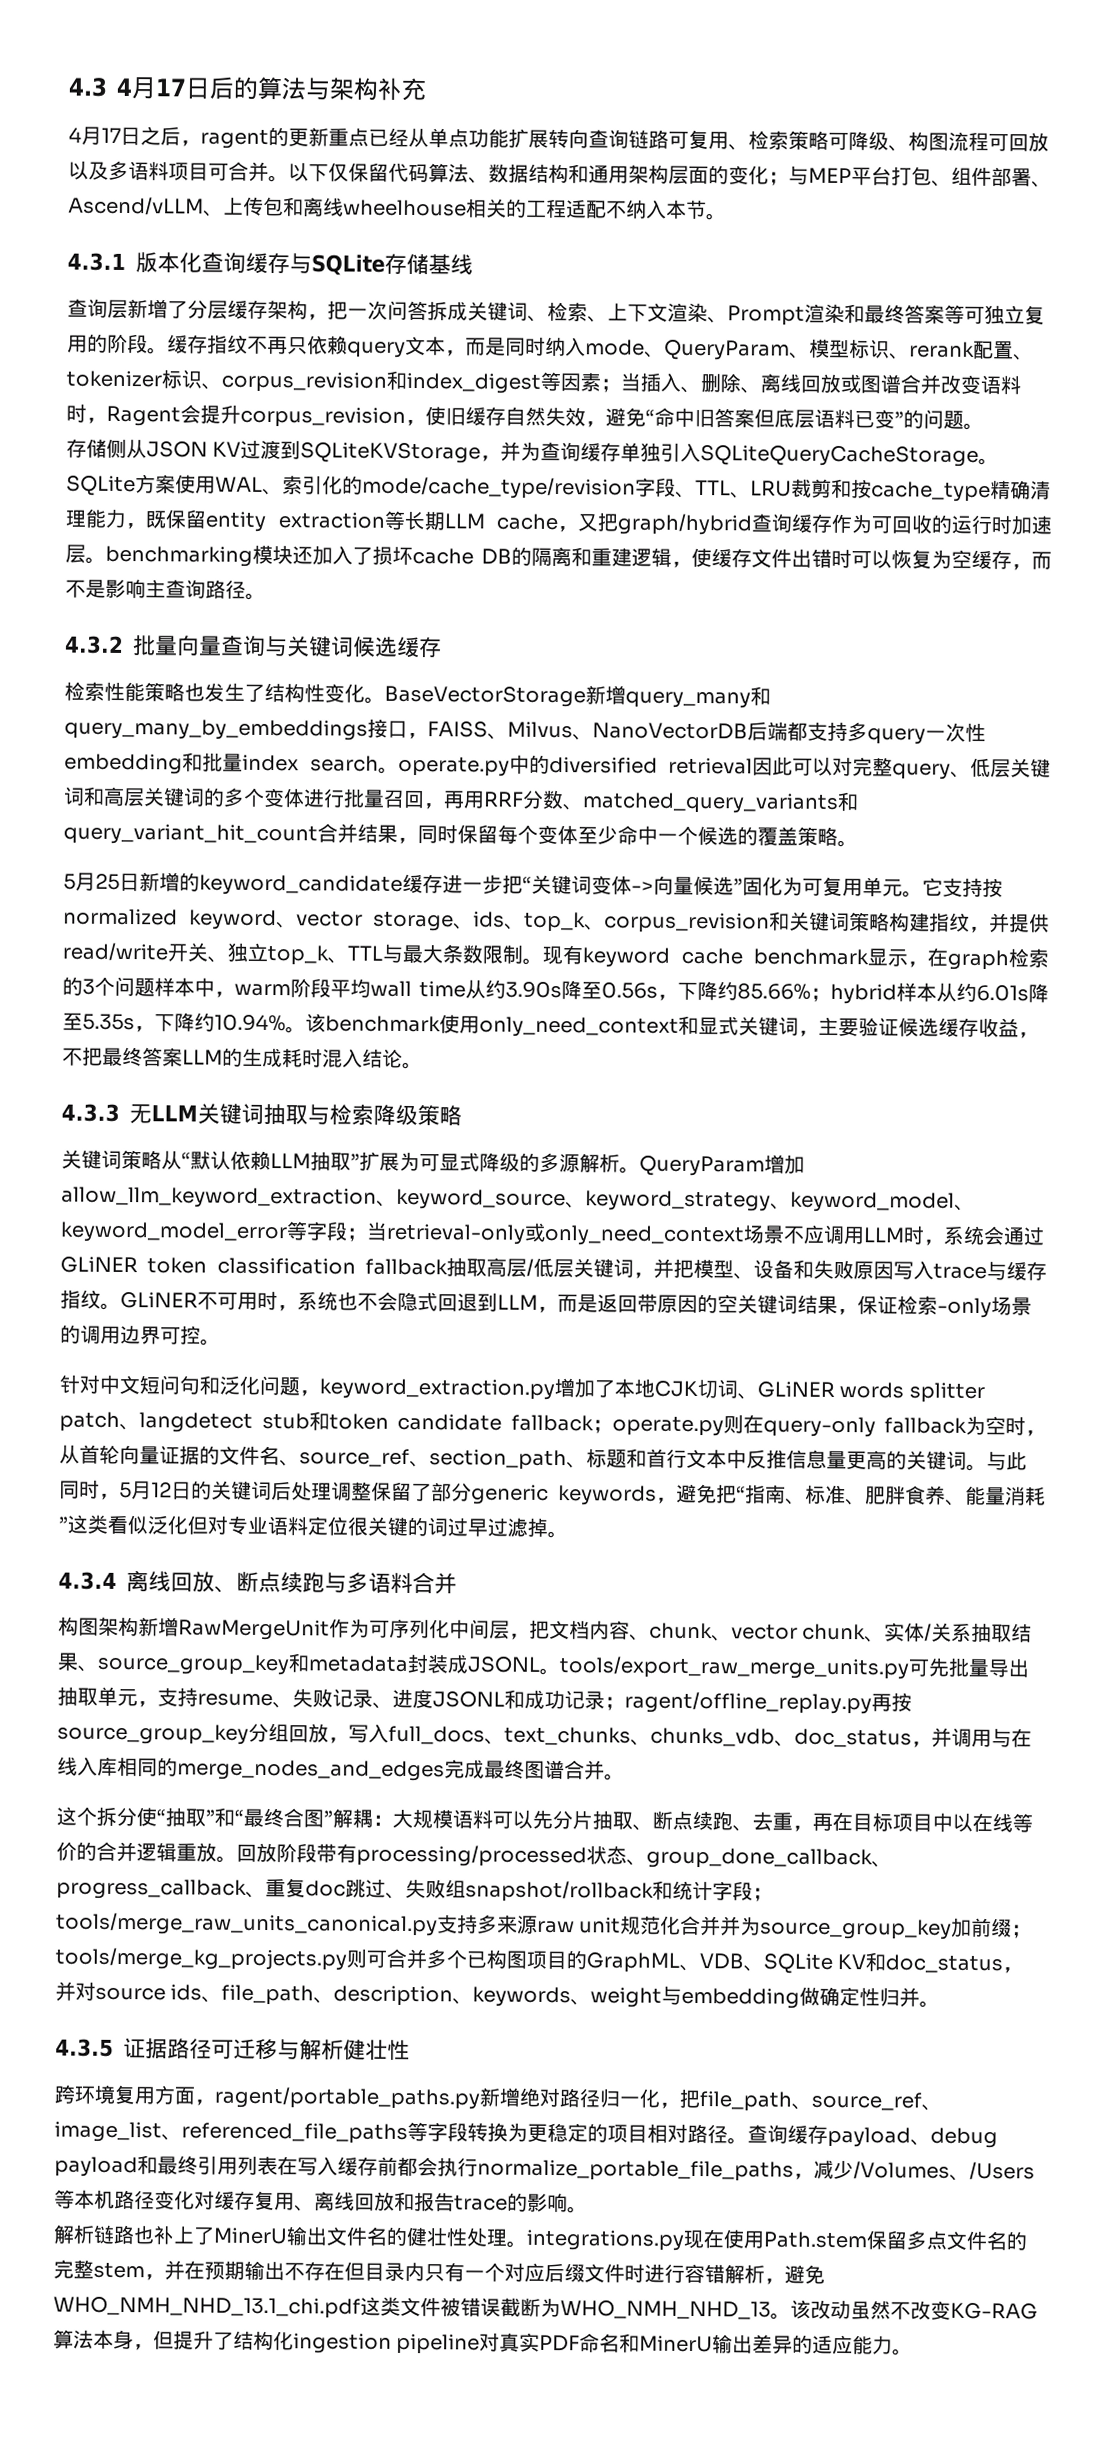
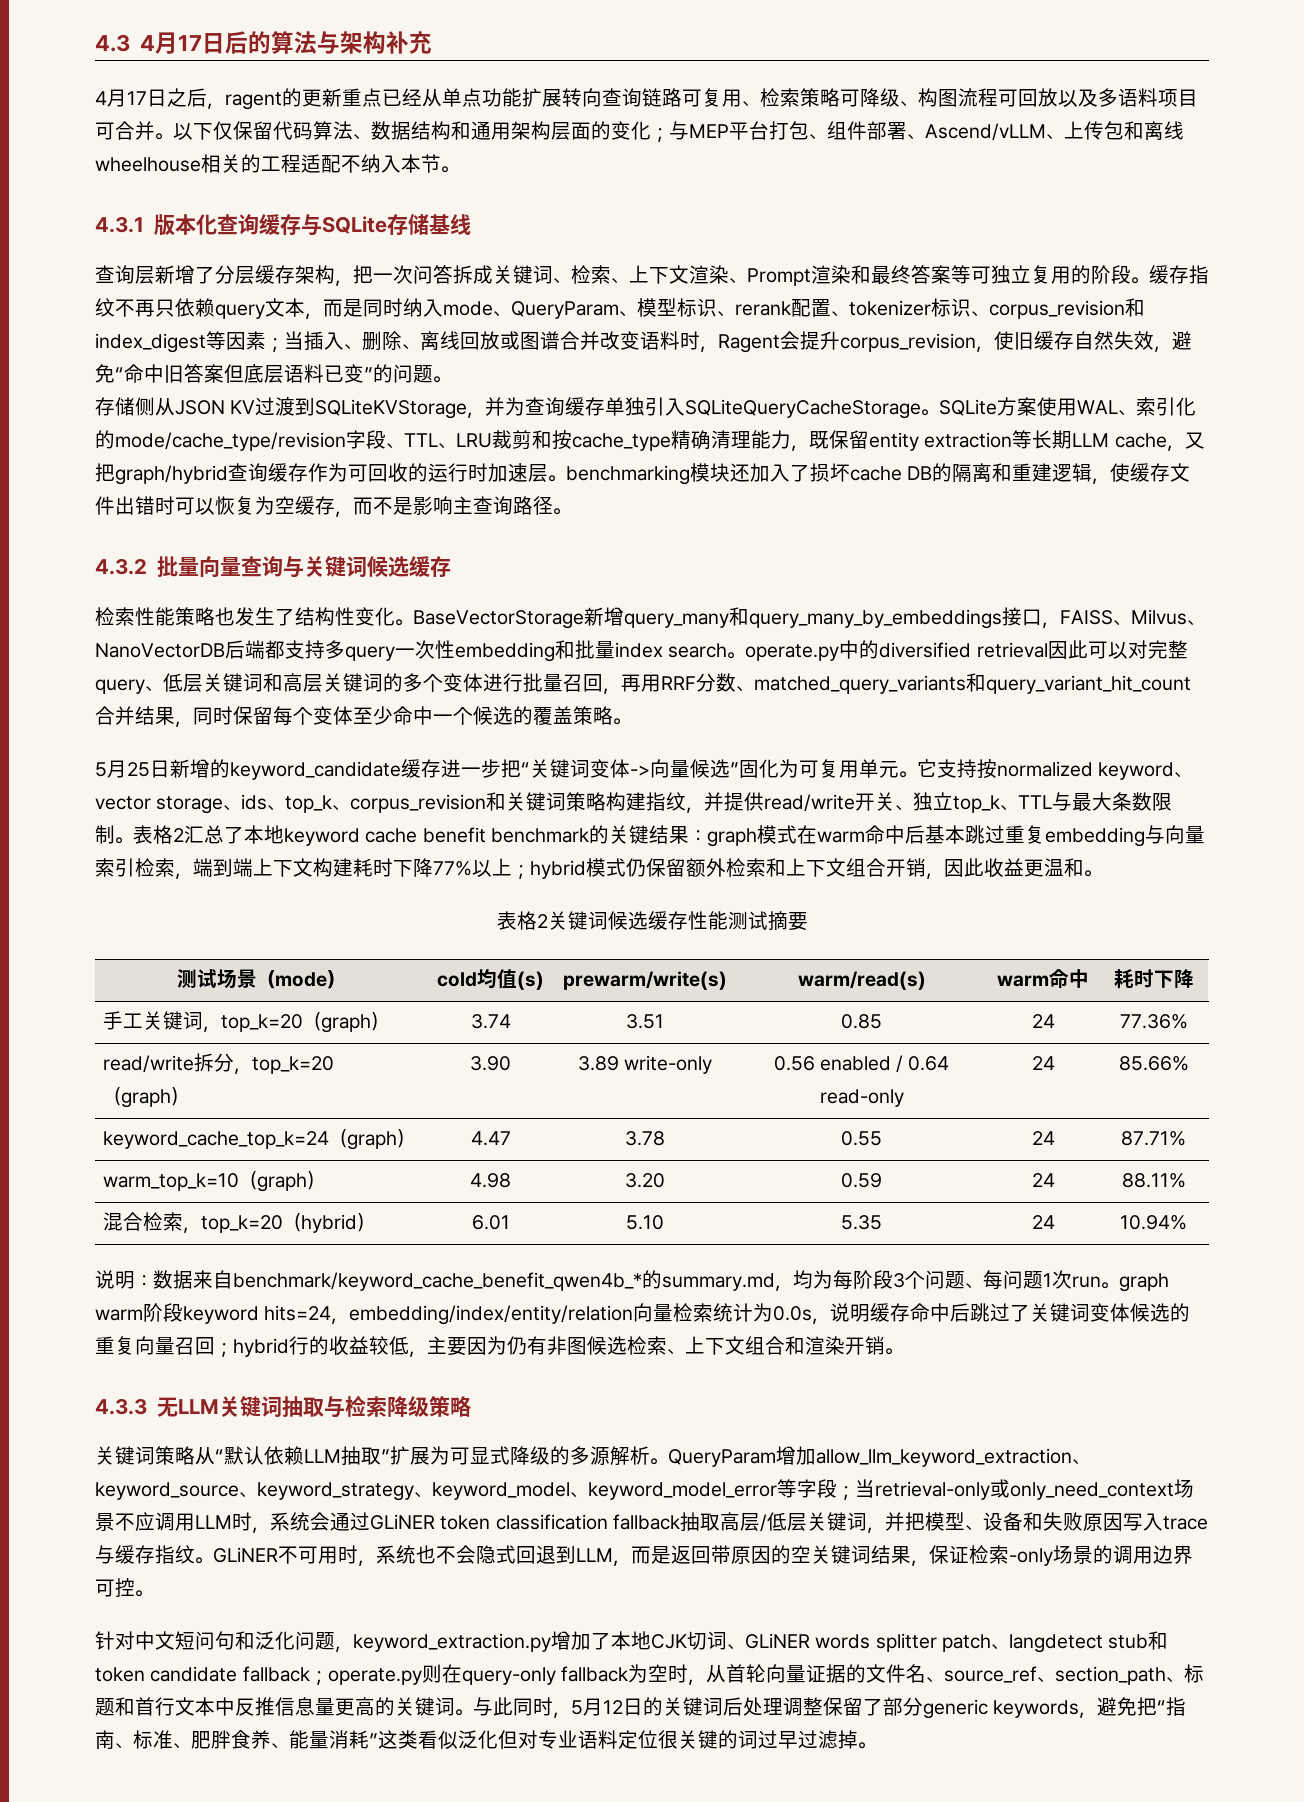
[542,945,1049,971] [62,976,1049,1005] [62,1012,1039,1039] [62,1046,403,1068] 现有keyword cache benchmark显示，在graph检索的3个问题样本中，warm阶段平均wall time从约3.90s降至0.56s，下降约85.66%；hybrid样本从约6.01s降至5.35s，下降约10.94%。该benchmark使用only_need_context和显式关键词，主要验证候选缓存收益，不把最终答案LLM的生成耗时混入结论 -> [133,825,1205,847] [95,858,1102,879] [496,911,808,931] [177,969,345,989] [437,969,544,990] [563,971,727,990] [797,971,926,990] [997,969,1089,988] [1113,969,1194,989] [103,1011,390,1033] [470,1014,511,1029] [626,1014,664,1029] [841,1014,882,1029] [1031,1014,1055,1028] [1119,1014,1188,1029] [103,1053,335,1074] [103,1087,190,1108] [470,1056,511,1071] [577,1055,713,1074] [773,1055,950,1073] [819,1089,904,1107] [1031,1056,1055,1070] [1118,1056,1189,1071] [103,1129,416,1150] [470,1131,511,1146] [625,1131,665,1146] [841,1131,882,1146] [1031,1131,1055,1145] [1121,1131,1186,1146] [103,1171,326,1192] [470,1173,511,1188] [625,1173,665,1188] [841,1173,882,1188] [1031,1173,1055,1187] [1121,1173,1186,1188] [103,1212,376,1233] [471,1215,510,1230] [626,1215,664,1230] [841,1215,882,1230] [1031,1215,1055,1229] [1120,1215,1187,1230] [95,1270,1169,1292] [95,1303,1191,1325] [95,1336,885,1357] 表格2汇总了本地keyword cache benefit benchmark的关键结果：graph模式在warm命中后基本跳过重复embedding与向量索引检索，端到端上下文构建耗时下降77%以上；hybrid模式仍保留额外检索和上下文组合开销，因此收益更温和。 // 表格2关键词候选缓存性能测试摘要 // 测试场景（mode） | cold均值(s) | prewarm/write(s) | warm/read(s) | warm命中 | 耗时下降 // 手工关键词，top_k=20（graph） | 3.74 | 3.51 | 0.85 | 24 | 77.36% // read/write拆分，top_k=20（graph） | 3.90 | 3.89 write-only | 0.56 enabled / 0.64 read-only | 24 | 85.66% // keyword_cache_top_k=24（graph） | 4.47 | 3.78 | 0.55 | 24 | 87.71% // warm_top_k=10（graph） | 4.98 | 3.20 | 0.59 | 24 | 88.11% // 混合检索，top_k=20（hybrid） | 6.01 | 5.10 | 5.35 | 24 | 10.94% // 说明：数据来自benchmark/keyword_cache_benefit_qwen4b_*的summary.md，均为每阶段3个问题、每问题1次run。graph warm阶段keyword hits=24，embedding/index/entity/relation向量检索统计为0.0s，说明缓存命中后跳过了关键词变体候选的重复向量召回；hybrid行的收益较低，主要因为仍有非图候选检索、上下文组合和渲染开销
[58,1570,457,1595] [58,1616,1033,1643] [57,1652,1029,1680] [57,1686,912,1715] [57,1722,1032,1748] [57,1756,625,1782] [56,1806,1033,1833] [56,1841,892,1870] [56,1878,773,1903] [56,1912,1033,1940] [55,1947,1024,1974] [55,1981,941,2009] [55,2038,410,2061] [54,2084,942,2112] [54,2121,998,2149] [54,2155,1035,2182] [54,2189,588,2214] [53,2224,1027,2251] [53,2259,825,2285] [53,2296,1038,2320] [53,2329,914,2356] // 4.3.4离线回放、断点续跑与多语料合并 // 构图架构新增RawMergeUnit作为可序列化中间层，把文档内容、chunk、vector chunk、实体/关系抽取结果、source_group_key和metadata封装成JSONL。tools/export_raw_merge_units.py可先批量导出抽取单元，支持resume、失败记录、进度JSONL和成功记录；ragent/offline_replay.py再按source_group_key分组回放，写入full_docs、text_chunks、chunks_vdb、doc_status，并调用与在线入库相同的merge_nodes_and_edges完成最终图谱合并。 // 这个拆分使“抽取”和“最终合图”解耦：大规模语料可以先分片抽取、断点续跑、去重，再在目标项目中以在线等价的合并逻辑重放。回放阶段带有processing/processed状态、group_done_callback、progress_callback、重复doc跳过、失败组snapshot/rollback和统计字段；tools/merge_raw_units_canonical.py支持多来源raw unit规范化合并并为source_group_key加前缀；tools/merge_kg_projects.py则可合并多个已构图项目的GraphML、VDB、SQLite KV和doc_status，并对source ids、file_path、description、keywords、weight与embedding做确定性归并。 // 4.3.5证据路径可迁移与解析健壮性 // 跨环境复用方面，ragent/portable_paths.py新增绝对路径归一化，把file_path、source_ref、image_list、referenced_file_paths等字段转换为更稳定的项目相对路径。查询缓存payload、debug payload和最终引用列表在写入缓存前都会执行normalize_portable_file_paths，减少/Volumes、/Users等本机路径变化对缓存复用、离线回放和报告trace的影响。 // 解析链路也补上了MinerU输出文件名的健壮性处理。integrations.py现在使用Path.stem保留多点文件名的完整stem，并在预期输出不存在但目录内只有一个对应后缀文件时进行容错解析，避免WHO_NMH_NHD_13.1_chi.pdf这类文件被错误截断为WHO_NMH_NHD_13。该改动虽然不改变KG-RAG算法本身，但提升了结构化ingestion pipeline对真实PDF命名和MinerU输出差异的适应能力。 -> (876, 1745) none

